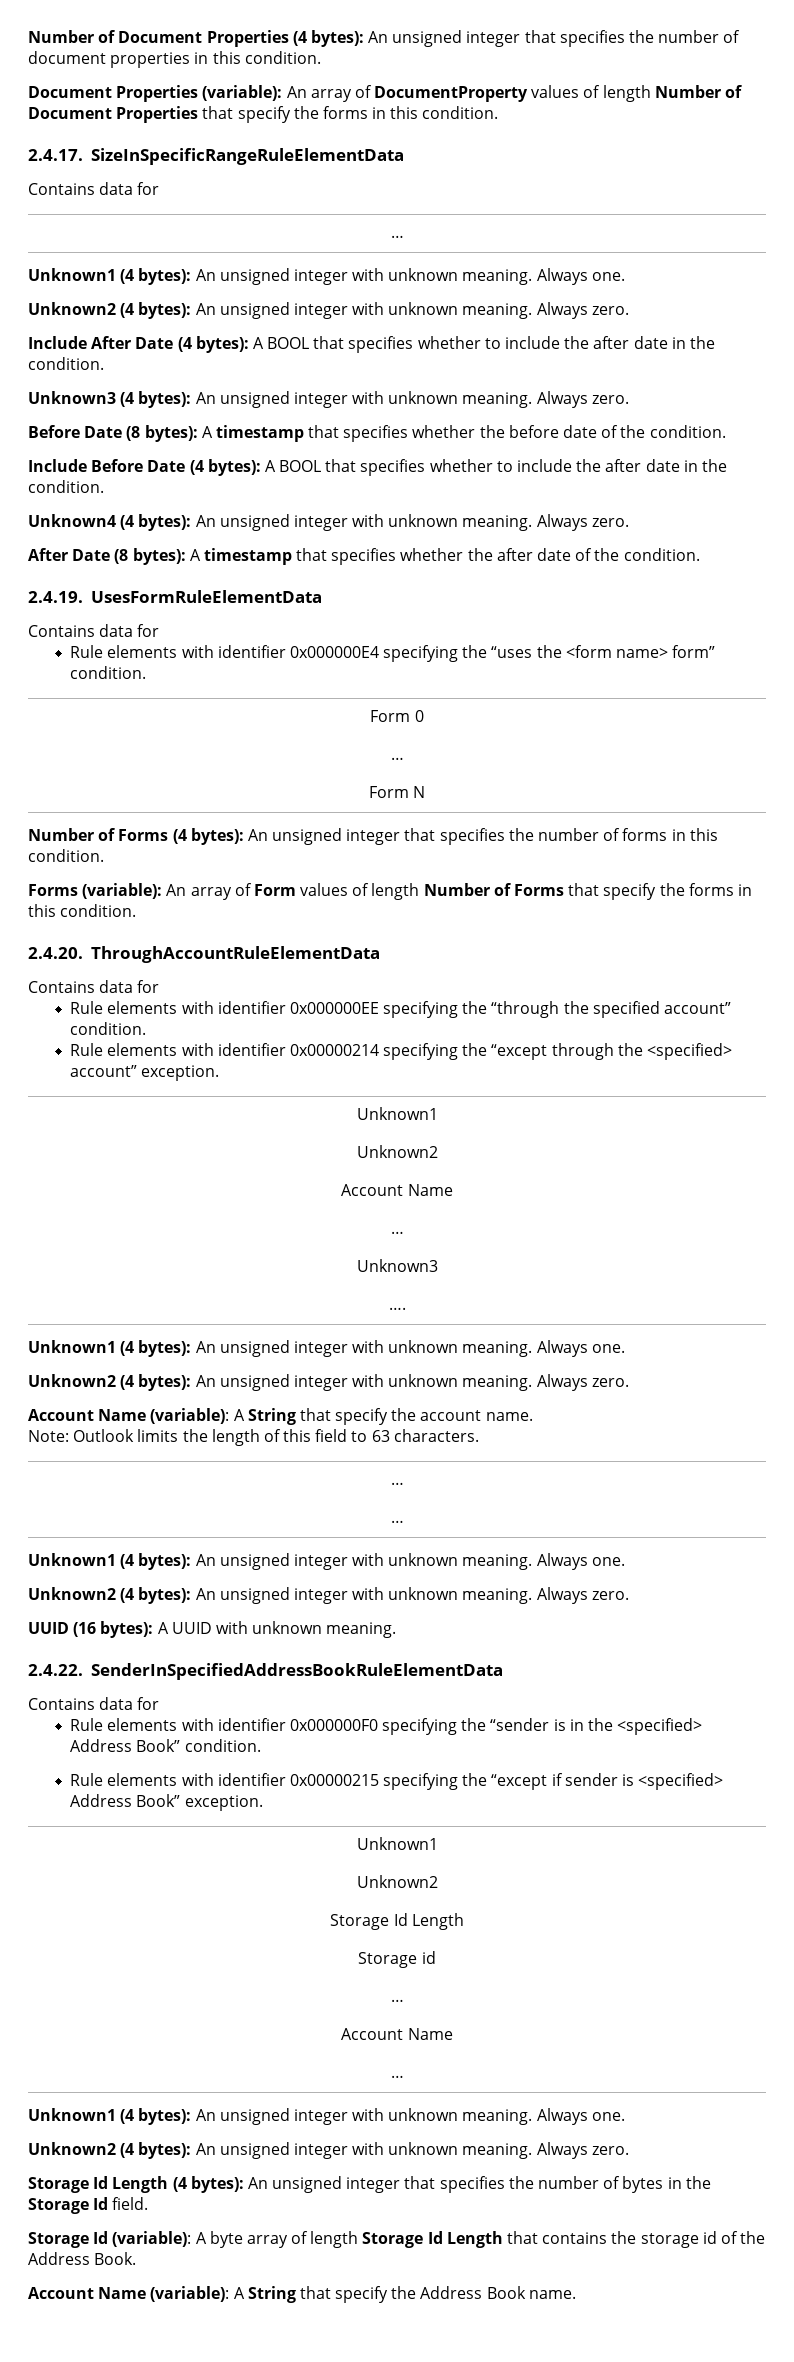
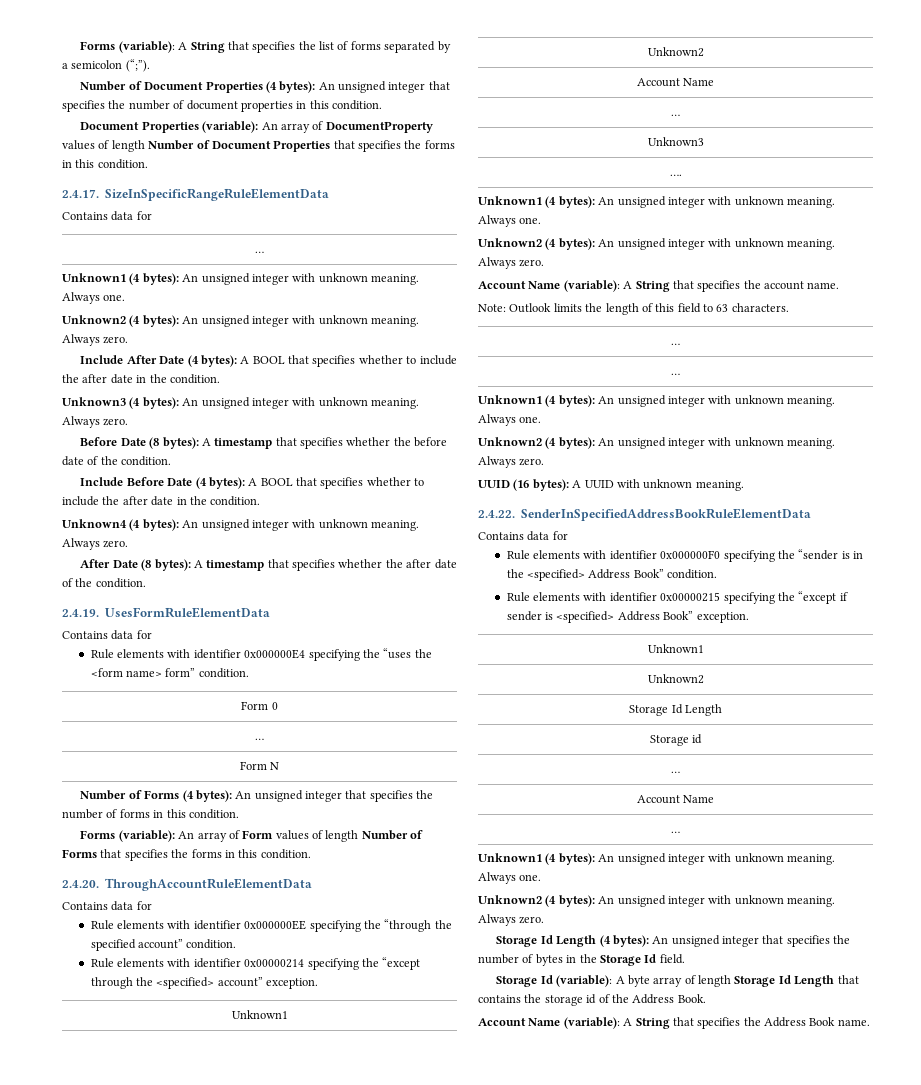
(28, 36) none -> [80,41,451,53] [62,59,150,72] Forms (variable): A String that specifies the list of forms separated by a semicolon (“;”). //
[237,106,291,123] specify -> [358,140,401,152] specifies
[603,883,657,900] specify -> [124,849,168,861] specifies
[335,1408,389,1425] specify -> [697,280,741,292] specifies
[335,2286,389,2303] specify -> [697,1017,741,1029] specifies

